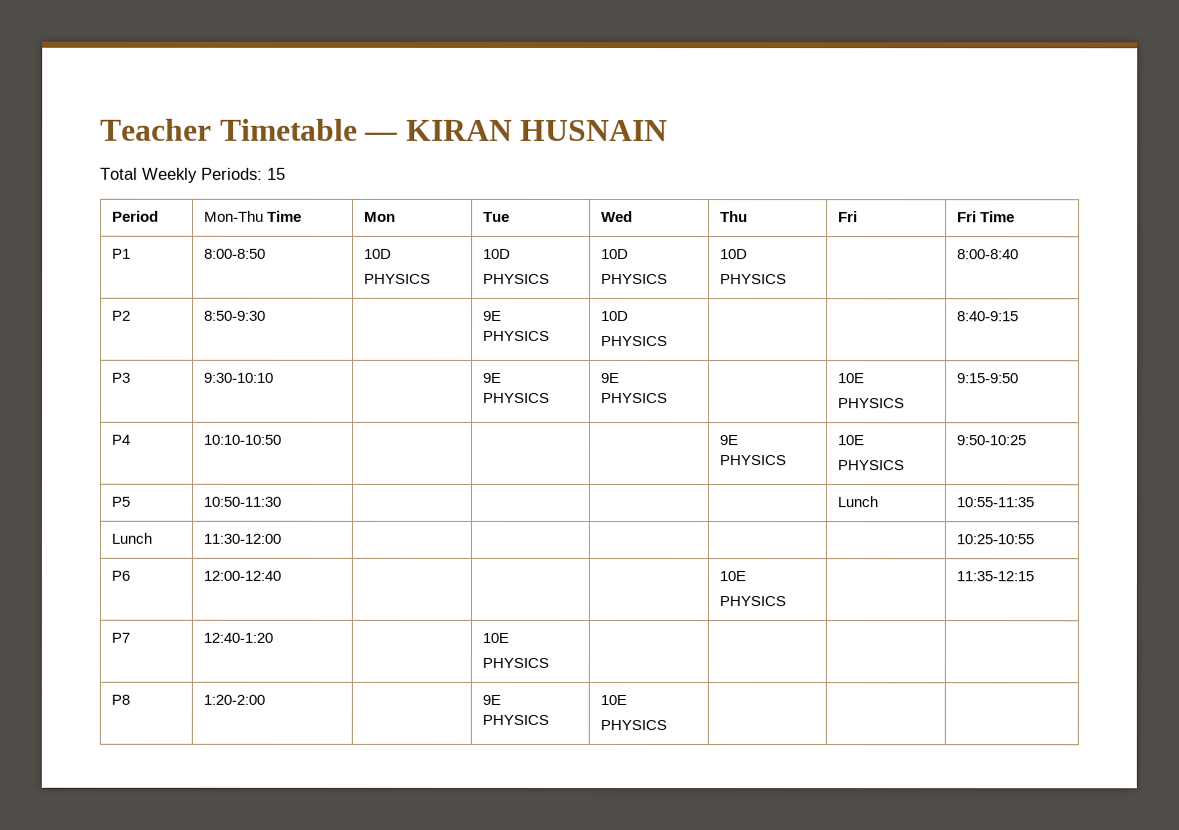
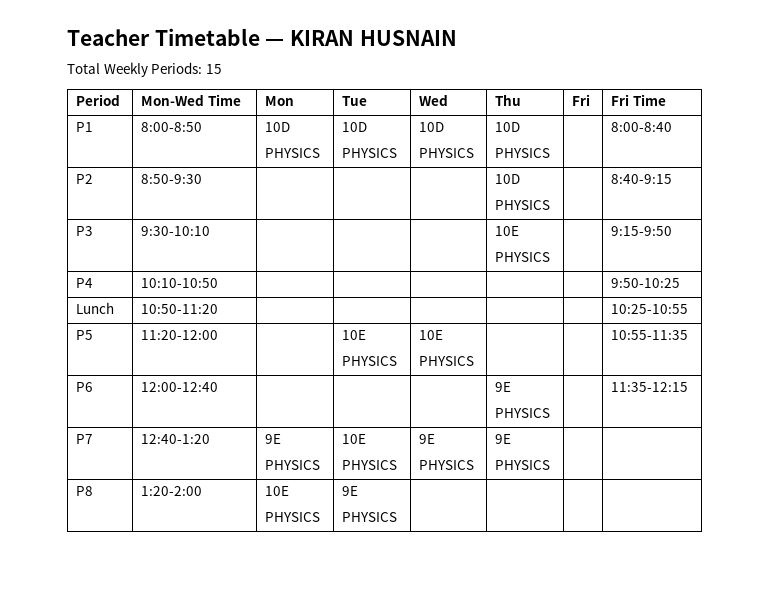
[203,210,264,222] Mon-Thu -> [141,94,205,106] Mon-Wed
[482,310,502,321] [482,330,550,341] [600,311,629,322] [600,336,668,347] 9E // PHYSICS | 10D // PHYSICS | | | -> [495,174,521,184] [495,200,551,210] | | 10D // PHYSICS | |
[482,372,502,383] [482,392,550,403] [600,373,620,384] [600,393,668,404] [837,373,865,384] [837,398,905,409] [956,373,1019,384] [110,434,130,445] [202,434,281,445] [718,435,738,446] [718,455,786,466] [836,435,864,446] [836,460,904,471] [955,435,1026,446] [110,496,130,507] [202,496,281,507] [836,496,878,508] [955,497,1034,508] [110,532,152,544] [202,533,281,544] [955,534,1034,545] [110,570,130,581] [202,570,281,581] [718,571,746,582] [718,596,786,607] [955,571,1034,582] [110,632,130,643] [202,632,273,643] [481,632,509,643] [481,657,549,668] [110,694,130,705] [202,694,265,705] [481,694,501,705] [481,714,549,725] [599,695,627,706] [599,720,667,731] 9E // PHYSICS | 9E // PHYSICS | | 10E // PHYSICS | 9:15-9:50 // P4 | 10:10-10:50 | | | | 9E // PHYSICS | 10E // PHYSICS | 9:50-10:25 // P5 | 10:50-11:30 | | | | | Lunch | 10:55-11:35 // Lunch | 11:30-12:00 | | | | | | 10:25-10:55 // P6 | 12:00-12:40 | | | | 10E // PHYSICS | | 11:35-12:15 // P7 | 12:40-1:20 | | 10E // PHYSICS | | | | // P8 | 1:20-2:00 | | 9E // PHYSICS | 10E // PHYSICS -> [495,226,520,236] [495,252,551,262] [611,226,673,236] [76,278,94,288] [141,278,219,288] [611,278,681,288] [76,302,115,314] [141,304,219,314] [611,304,689,314] [76,330,94,340] [141,330,219,340] [342,330,367,340] [342,356,398,366] [419,330,444,340] [419,356,475,366] [611,330,689,340] [76,382,94,392] [141,382,219,392] [495,382,512,392] [495,408,551,418] [611,382,689,392] [76,434,94,444] [141,434,211,444] [265,434,282,444] [265,460,321,470] [342,434,367,444] [342,460,398,470] [419,434,436,444] [419,460,475,470] [495,434,512,444] [495,460,551,470] [76,486,94,496] [141,486,203,496] [265,486,290,496] [265,512,321,522] [342,486,359,496] [342,512,398,522] | | 10E // PHYSICS | | 9:15-9:50 // P4 | 10:10-10:50 | | | | | | 9:50-10:25 // Lunch | 10:50-11:20 | | | | | | 10:25-10:55 // P5 | 11:20-12:00 | | 10E // PHYSICS | 10E // PHYSICS | | | 10:55-11:35 // P6 | 12:00-12:40 | | | | 9E // PHYSICS | | 11:35-12:15 // P7 | 12:40-1:20 | 9E // PHYSICS | 10E // PHYSICS | 9E // PHYSICS | 9E // PHYSICS | | // P8 | 1:20-2:00 | 10E // PHYSICS | 9E // PHYSICS |

